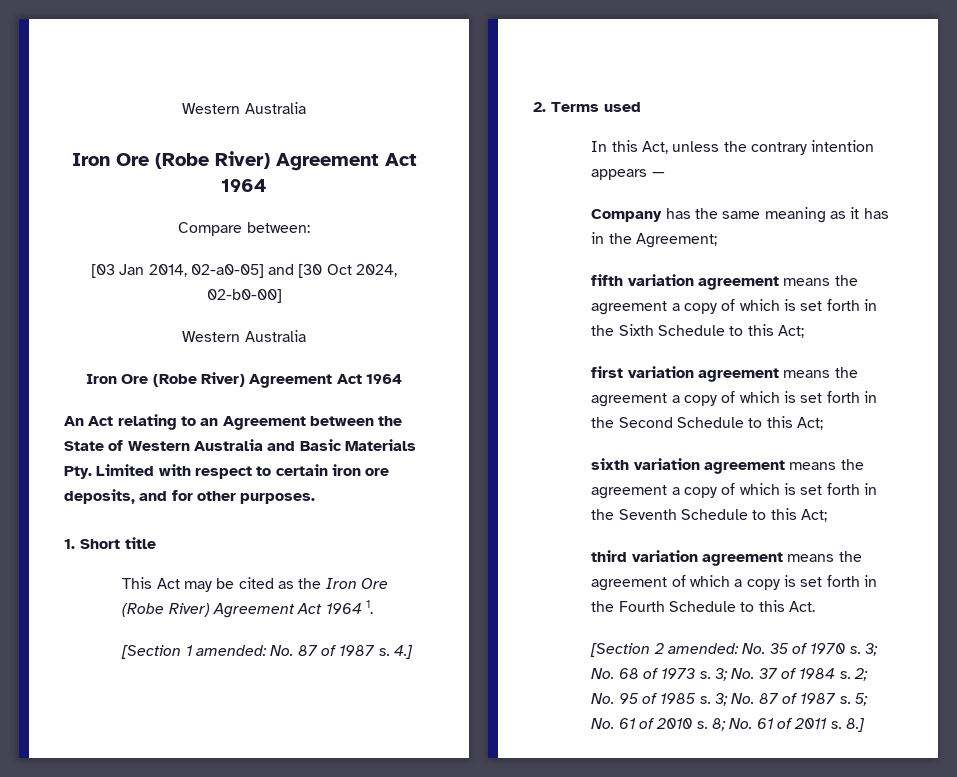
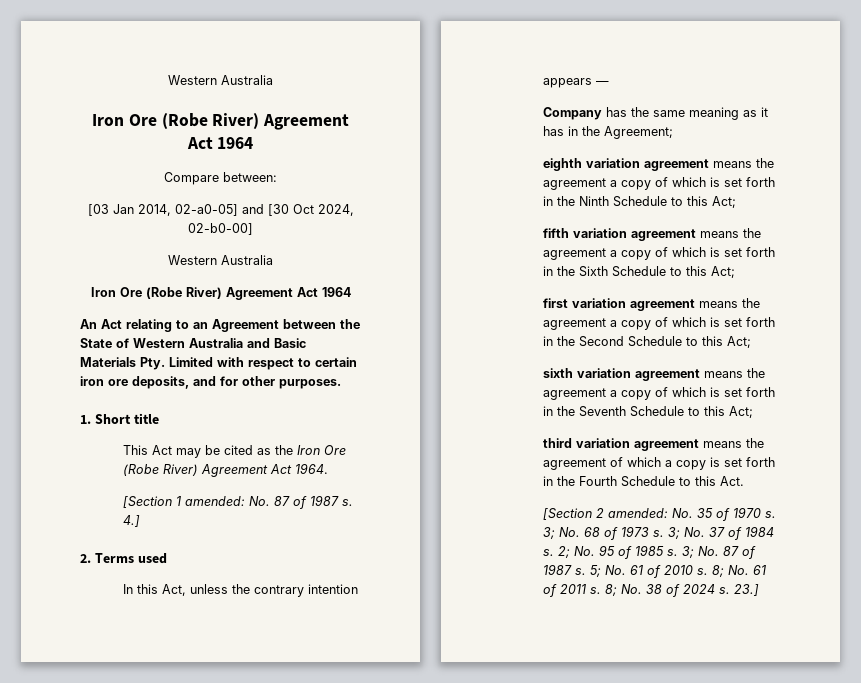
[325,600,373,614] 1964 1. -> [295,463,329,474] 1964.
(717, 240) none -> [543,158,775,171] [543,177,776,190] [543,196,737,208] // eighth variation agreement means the agreement a copy of which is set forth in the Ninth Schedule to this Act;
[845,718,865,732] 8.] -> [605,584,760,597] 8; No. 38 of 2024 s. 23.]

